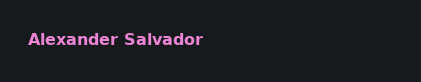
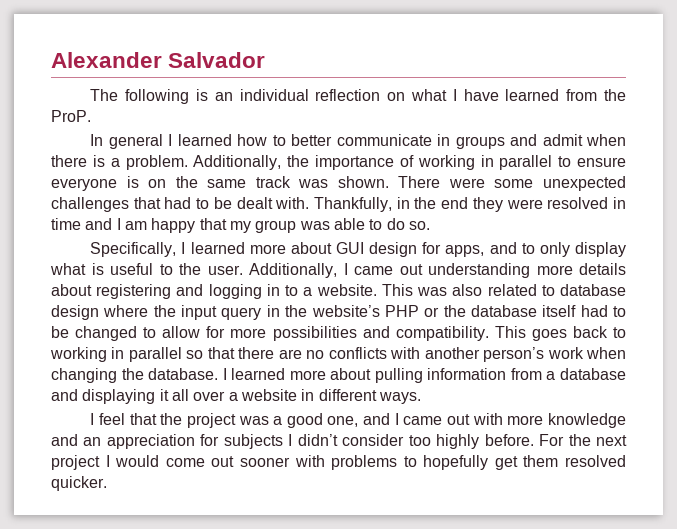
(203, 39) none -> [90,89,626,104] [51,110,91,122] [90,134,627,149] [51,155,626,170] [51,176,627,191] [51,197,627,212] [51,218,430,233] [90,242,626,257] [50,263,626,278] [51,284,626,299] [51,305,626,320] [51,326,626,341] [50,347,626,362] [51,368,627,383] [51,389,421,404] [90,413,627,428] [51,434,627,449] [51,455,626,470] [51,476,107,491] // The following is an individual reflection on what I have learned from the ProP. // In general I learned how to better communicate in groups and admit when there is a problem. Additionally, the importance of working in parallel to ensure everyone is on the same track was shown. There were some unexpected challenges that had to be dealt with. Thankfully, in the end they were resolved in time and I am happy that my group was able to do so. // Specifically, I learned more about GUI design for apps, and to only display what is useful to the user. Additionally, I came out understanding more details about registering and logging in to a website. This was also related to database design where the input query in the website’s PHP or the database itself had to be changed to allow for more possibilities and compatibility. This goes back to working in parallel so that there are no conflicts with another person’s work when changing the database. I learned more about pulling information from a database and displaying it all over a website in different ways. // I feel that the project was a good one, and I came out with more knowledge and an appreciation for subjects I didn’t consider too highly before. For the next project I would come out sooner with problems to hopefully get them resolved quicker.

